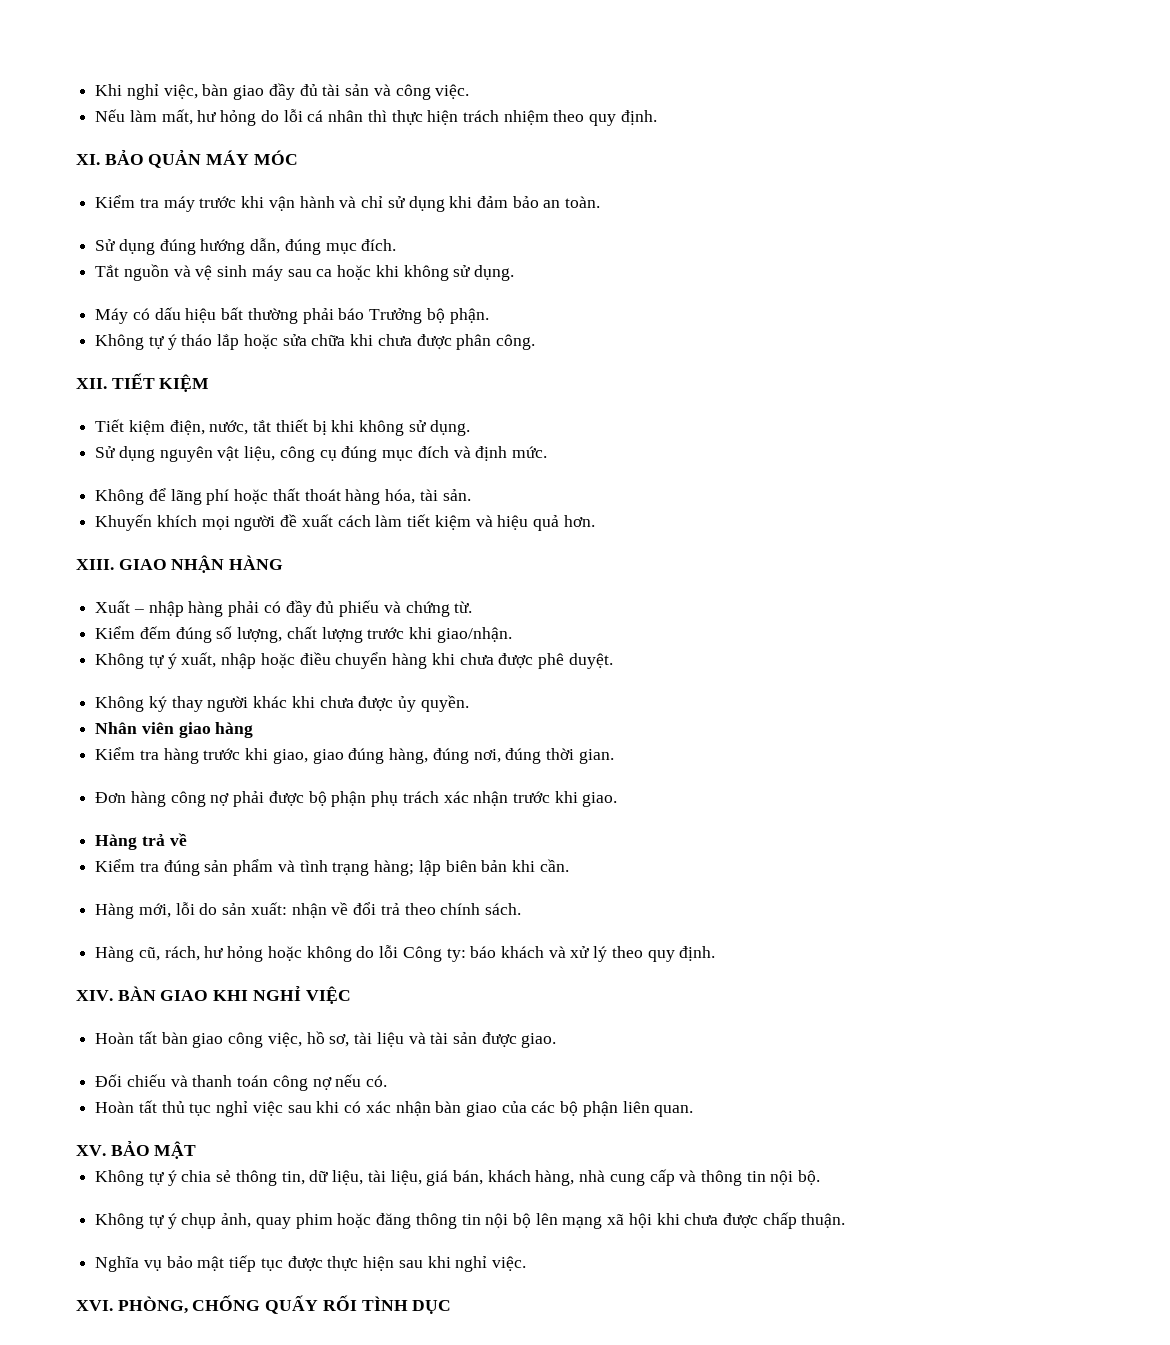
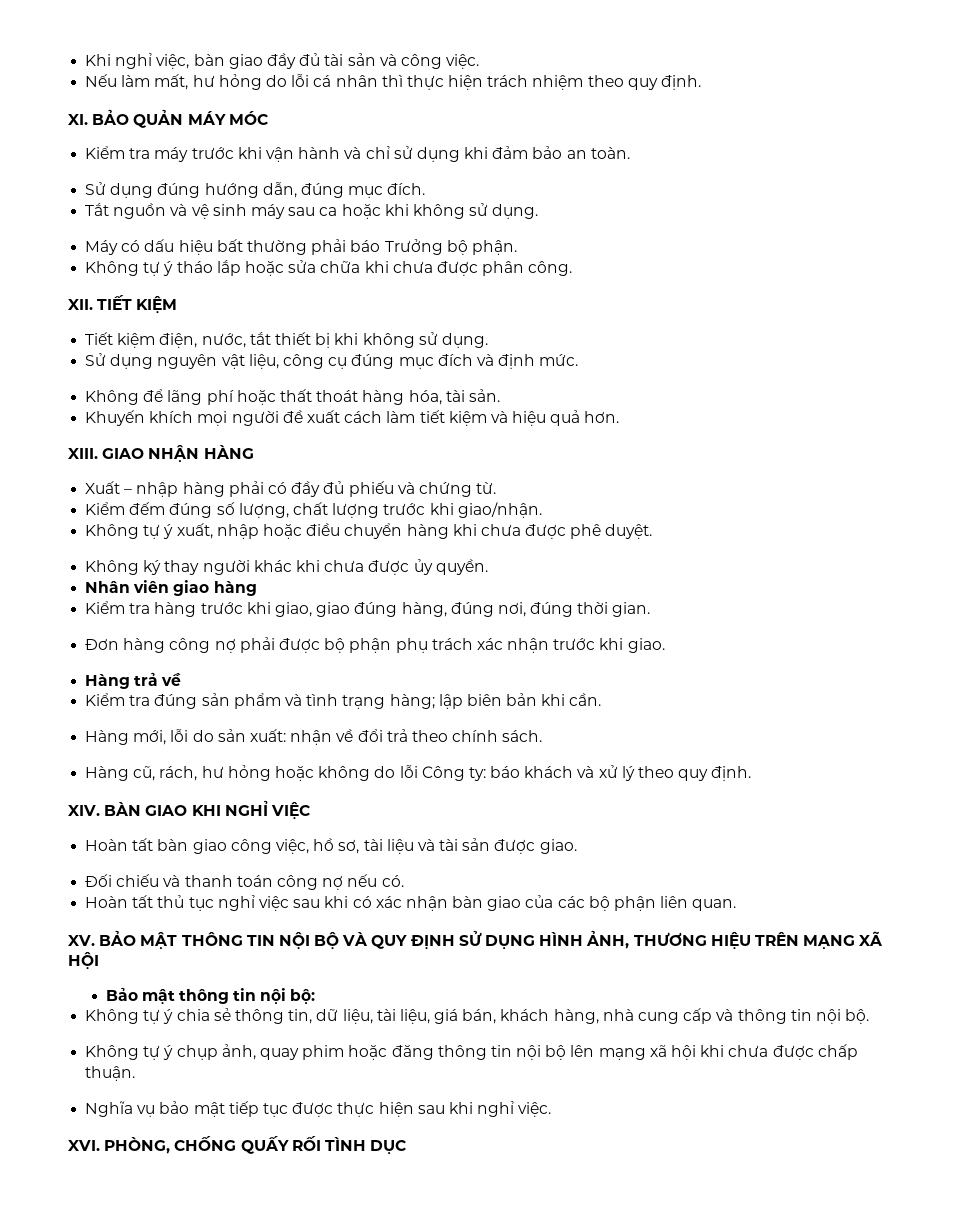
(197, 1150) none -> [181,930,884,950] [68,952,99,970] [105,987,316,1005] THÔNG TIN NỘI BỘ VÀ QUY ĐỊNH SỬ DỤNG HÌNH ẢNH, THƯƠNG HIỆU TRÊN MẠNG XÃ HỘI // Bảo mật thông tin nội bộ:

